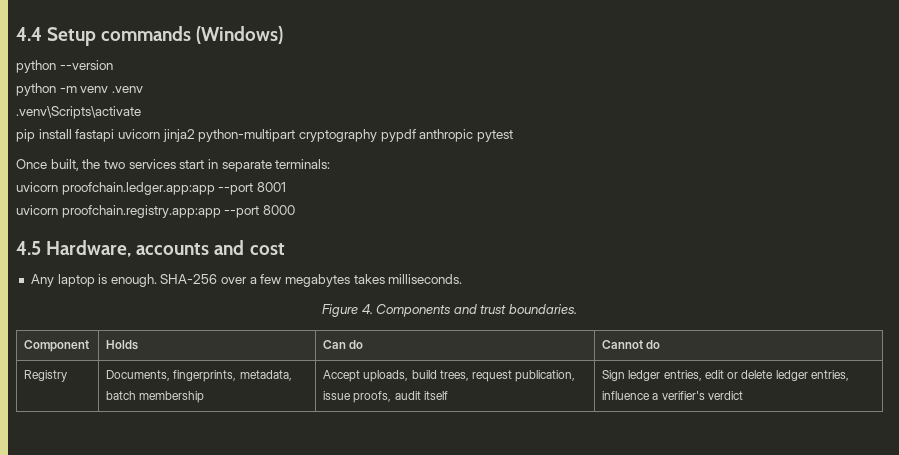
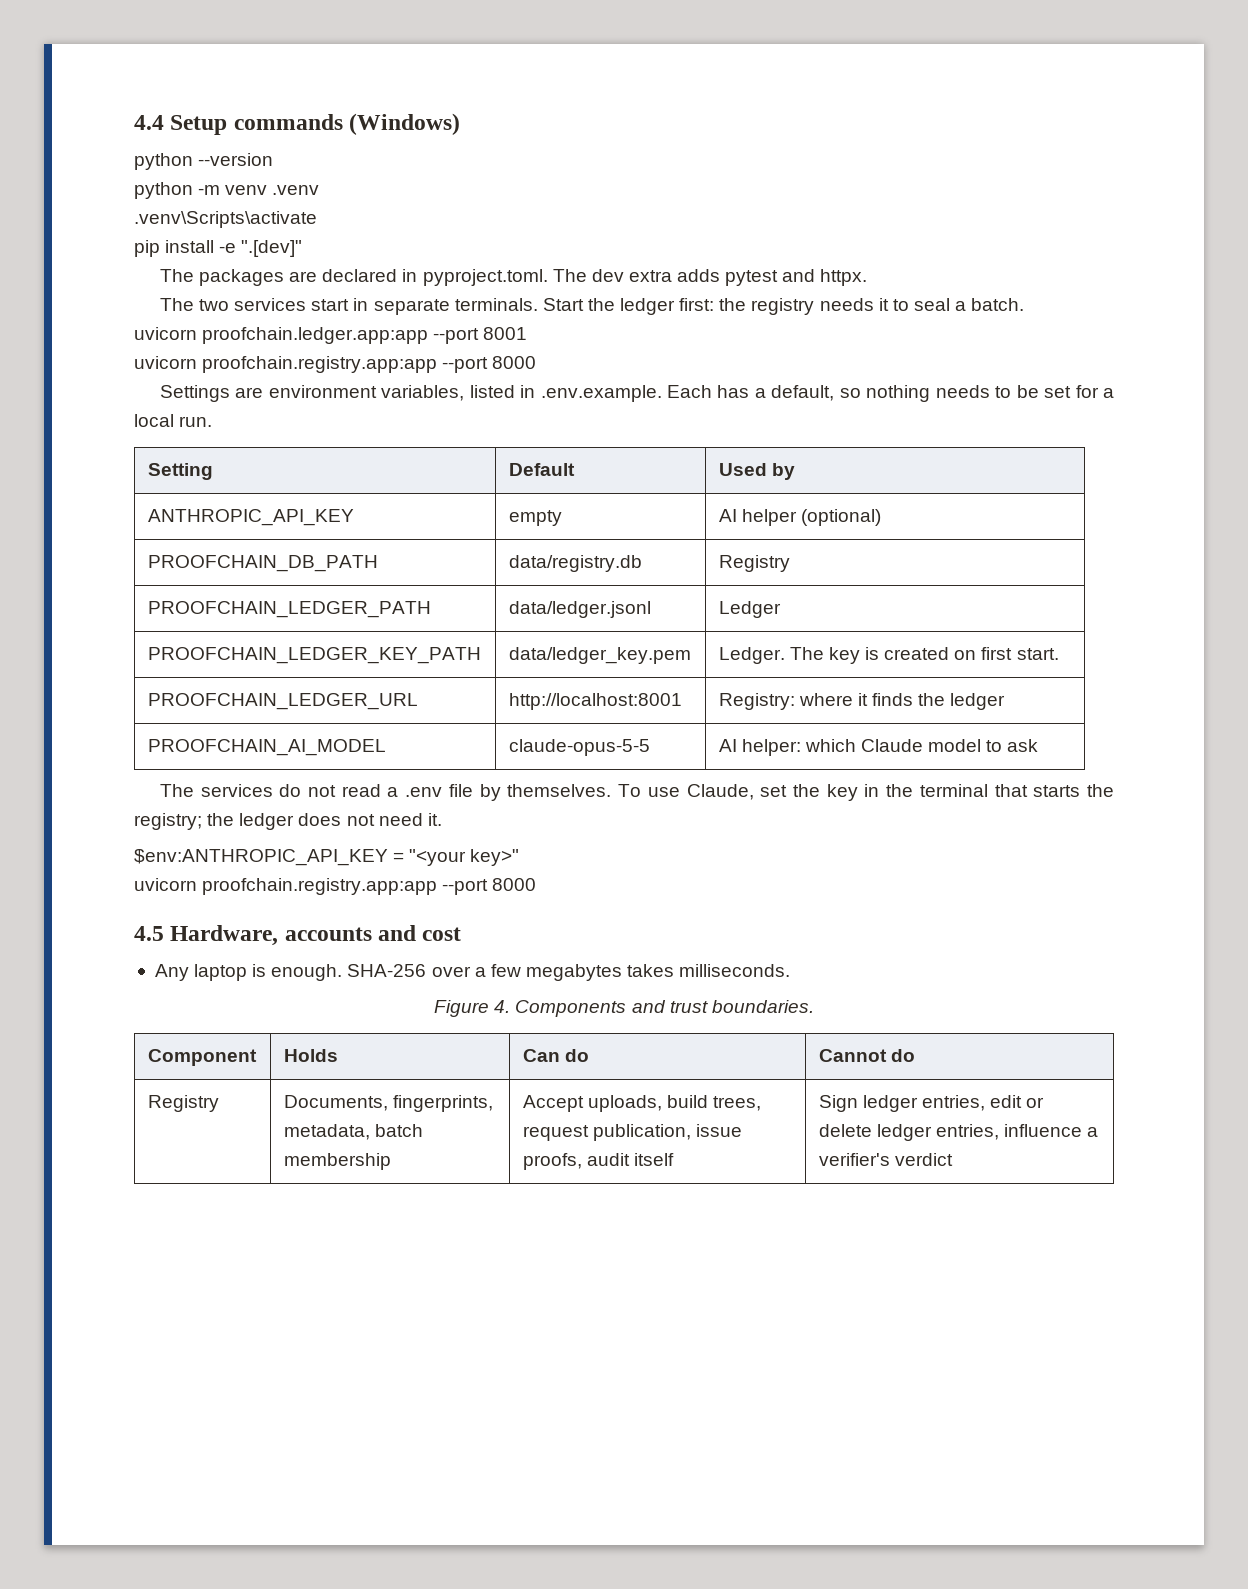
[75,129,513,142] [16,159,101,171] fastapi uvicorn jinja2 python-multipart cryptography pypdf anthropic pytest // Once built, the -> [219,240,303,257] [159,269,868,286] [159,298,194,311] -e ".[dev]" // The packages are declared in pyproject.toml. The dev extra adds pytest and httpx. // The
[275,159,331,169] terminals: -> [454,298,1025,315] terminals. Start the ledger first: the registry needs it to seal a batch.
(295, 210) none -> [159,385,1114,402] [134,414,213,427] [147,463,213,480] [508,463,575,476] [718,463,795,480] [147,509,354,526] [508,510,562,526] [718,509,881,526] [147,555,378,572] [508,555,642,572] [718,555,790,572] [147,601,431,618] [508,601,651,618] [718,601,781,618] [147,647,481,664] [508,647,691,664] [718,647,1059,664] [147,693,418,710] [508,693,682,710] [718,693,1006,710] [147,739,386,756] [508,739,650,756] [718,739,1039,756] [159,784,1114,801] [134,813,442,830] [134,849,520,866] [134,878,537,895] // Settings are environment variables, listed in .env.example. Each has a default, so nothing needs to be set for a local run. // Setting | Default | Used by // ANTHROPIC_API_KEY | empty | AI helper (optional) // PROOFCHAIN_DB_PATH | data/registry.db | Registry // PROOFCHAIN_LEDGER_PATH | data/ledger.jsonl | Ledger // PROOFCHAIN_LEDGER_KEY_PATH | data/ledger_key.pem | Ledger. The key is created on first start. // PROOFCHAIN_LEDGER_URL | http://localhost:8001 | Registry: where it finds the ledger // PROOFCHAIN_AI_MODEL | claude-opus-5-5 | AI helper: which Claude model to ask // The services do not read a .env file by themselves. To use Claude, set the key in the terminal that starts the registry; the ledger does not need it. // $env:ANTHROPIC_API_KEY = "<your key>" // uvicorn proofchain.registry.app:app --port 8000

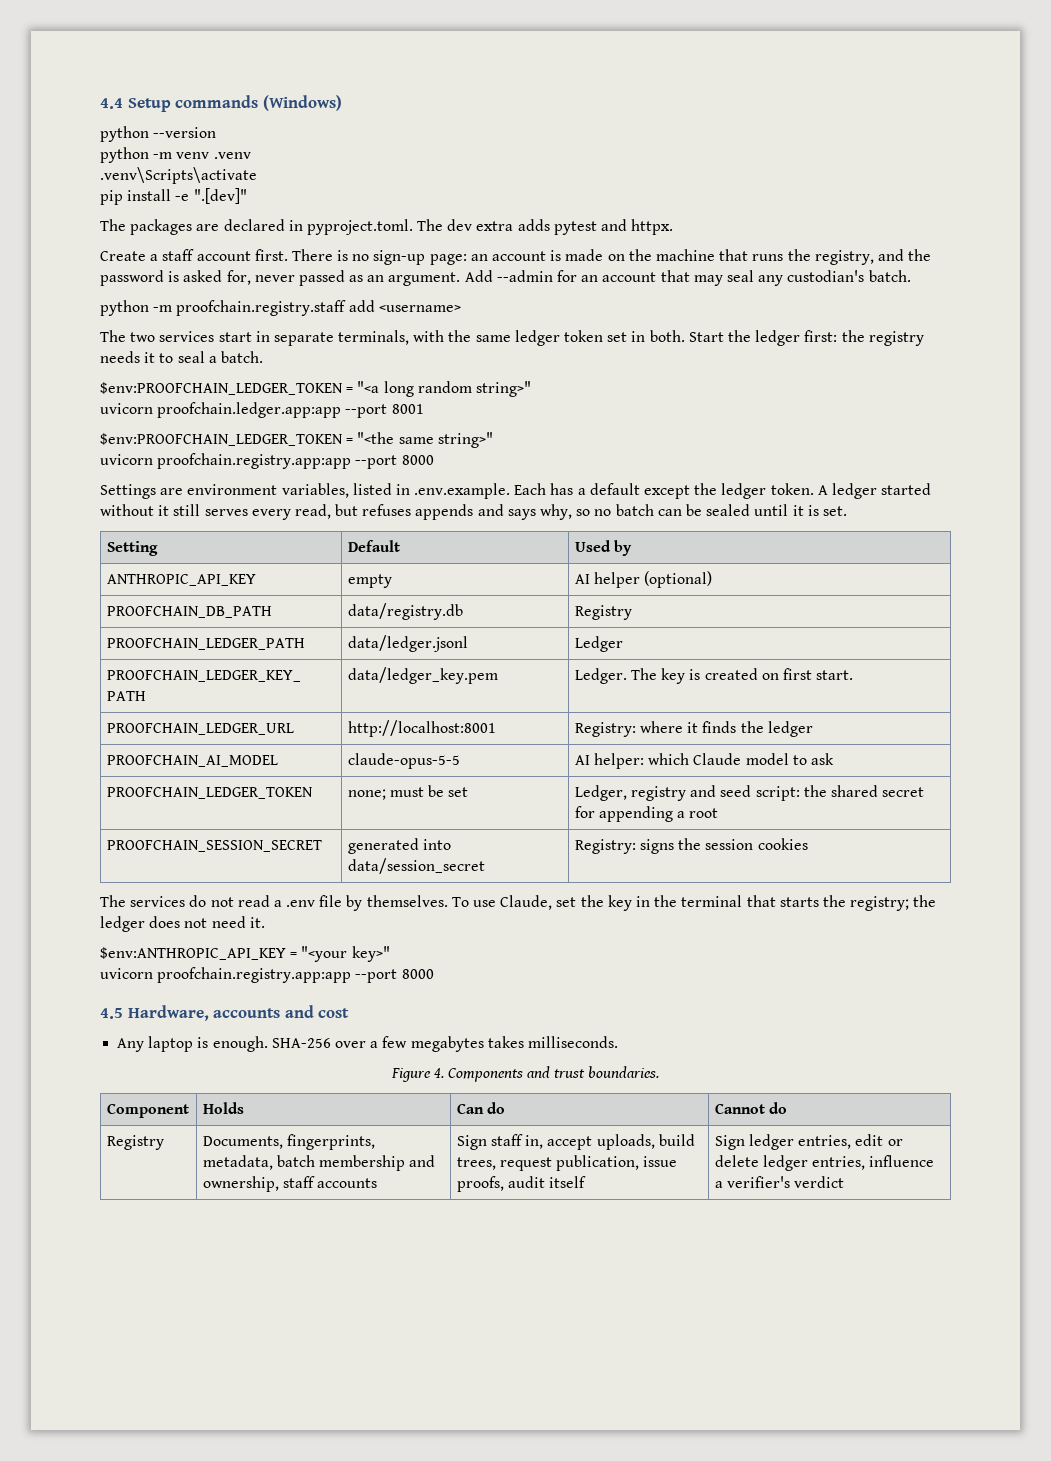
(868, 277) none -> [100,249,932,265] [100,270,911,286] [100,300,461,316] // Create a staff account first. There is no sign-up page: an account is made on the machine that runs the registry, and the password is asked for, never passed as an argument. Add --admin for an account that may seal any custodian's batch. // python -m proofchain.registry.staff add <username>
[454,298,538,311] terminals. -> [338,330,685,346] terminals, with the same ledger token set in both.
(1025, 304) none -> [100,381,531,397] // $env:PROOFCHAIN_LEDGER_TOKEN = "<a long random string>"
(528, 333) none -> [100,432,493,448] // $env:PROOFCHAIN_LEDGER_TOKEN = "<the same string>"
[771,385,1114,402] [134,414,213,427] default, so nothing needs to be set for a local run. -> [589,483,932,499] [100,504,847,520] default except the ledger token. A ledger started without it still serves every read, but refuses appends and says why, so no batch can be sealed until it is set.
(1039, 745) none -> [106,787,313,799] [347,785,469,800] [574,785,925,801] [574,806,719,822] [106,840,322,852] [347,838,452,854] [347,858,485,874] [574,838,808,854] // PROOFCHAIN_LEDGER_TOKEN | none; must be set | Ledger, registry and seed script: the shared secret for appending a root // PROOFCHAIN_SESSION_SECRET | generated into data/session_secret | Registry: signs the session cookies
[522,1095,584,1112] | Accept -> [409,1155,436,1167] [202,1176,378,1192] [456,1134,593,1150] and ownership, staff accounts | Sign staff in, accept

